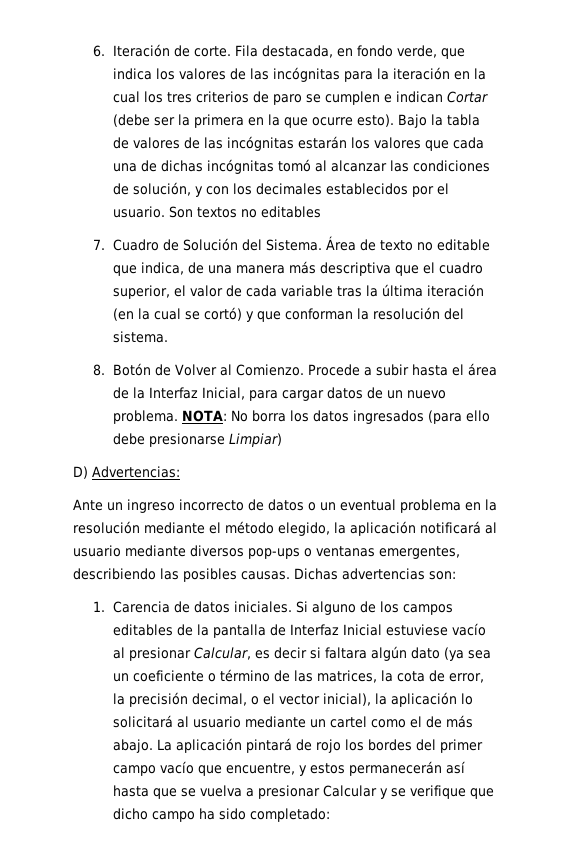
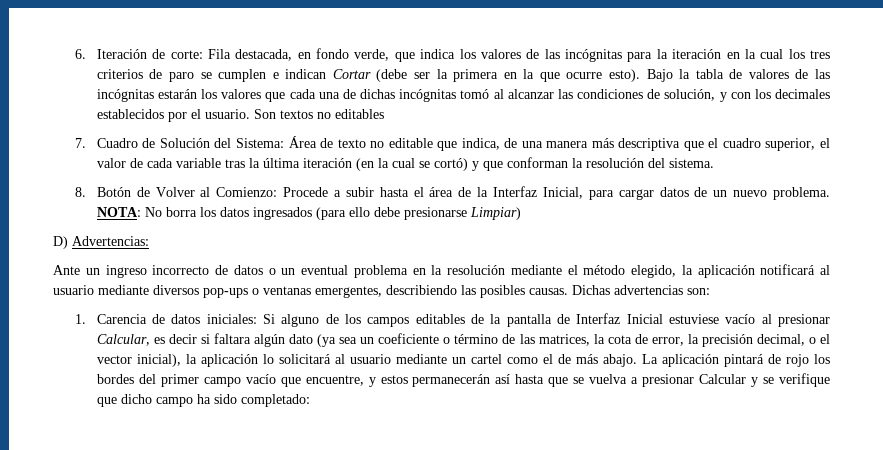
[194,46,232,57] corte. -> [170,50,203,59] corte:
[266,239,323,251] Sistema. -> [235,138,284,148] Sistema:
[236,364,305,376] Comienzo. -> [216,187,278,197] Comienzo:
[234,601,293,613] iniciales. -> [206,314,257,324] iniciales:

